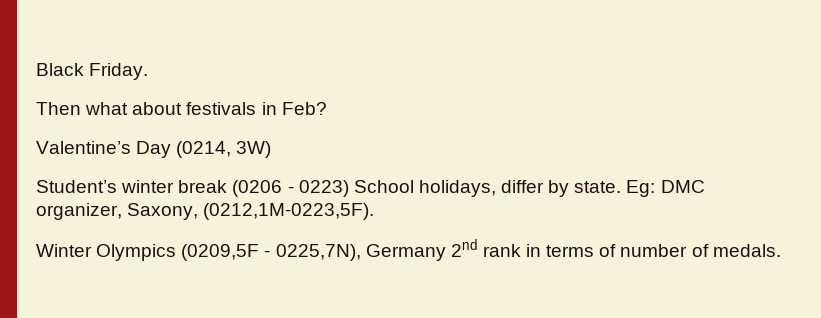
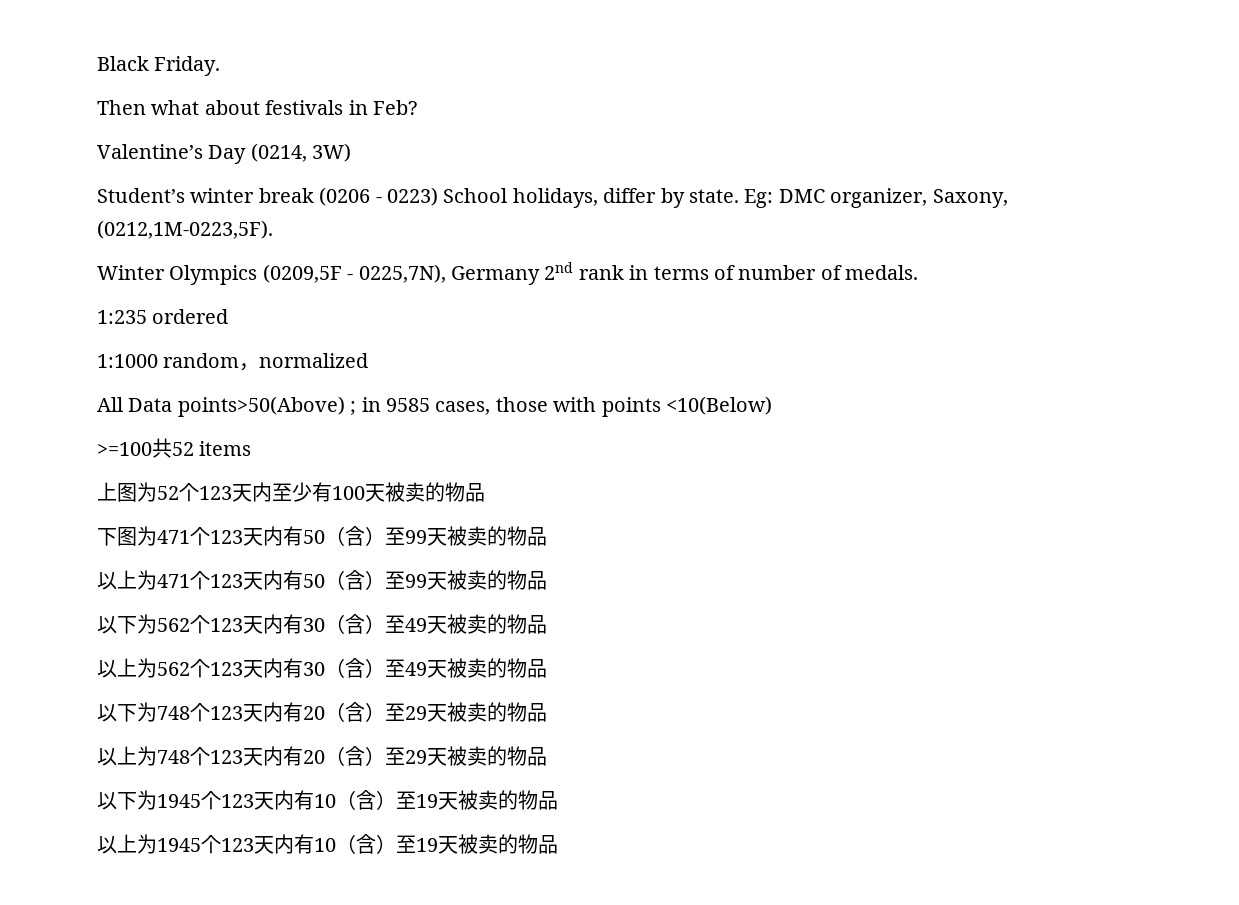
(781, 250) none -> [97,309,229,324] [97,353,369,371] [97,396,772,417] [97,438,252,458] [97,482,485,502] [97,526,547,546] [97,570,547,590] [97,614,547,634] [97,658,547,678] [97,702,547,722] [97,746,547,766] [97,790,558,810] [97,834,558,854] // 1:235 ordered // 1:1000 random，normalized // All Data points>50(Above) ; in 9585 cases, those with points <10(Below) // >=100共52 items // 上图为52个123天内至少有100天被卖的物品 // 下图为471个123天内有50（含）至99天被卖的物品 // 以上为471个123天内有50（含）至99天被卖的物品 // 以下为562个123天内有30（含）至49天被卖的物品 // 以上为562个123天内有30（含）至49天被卖的物品 // 以下为748个123天内有20（含）至29天被卖的物品 // 以上为748个123天内有20（含）至29天被卖的物品 // 以下为1945个123天内有10（含）至19天被卖的物品 // 以上为1945个123天内有10（含）至19天被卖的物品

